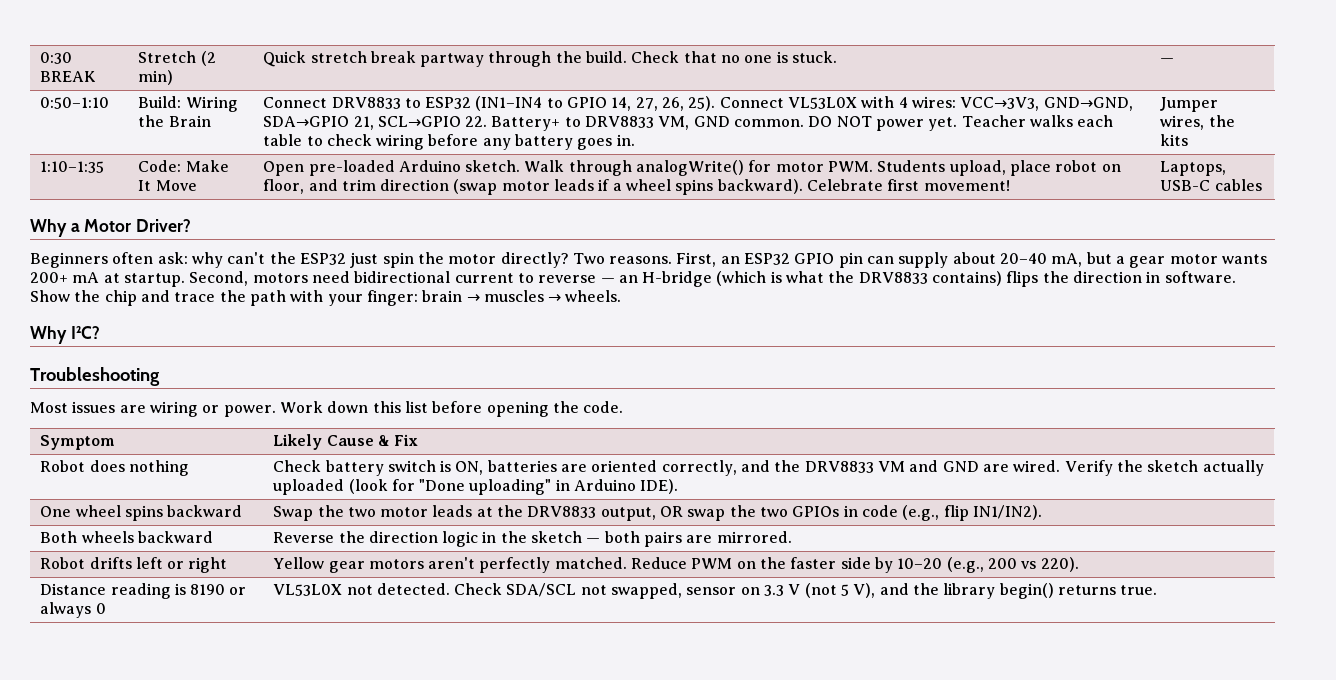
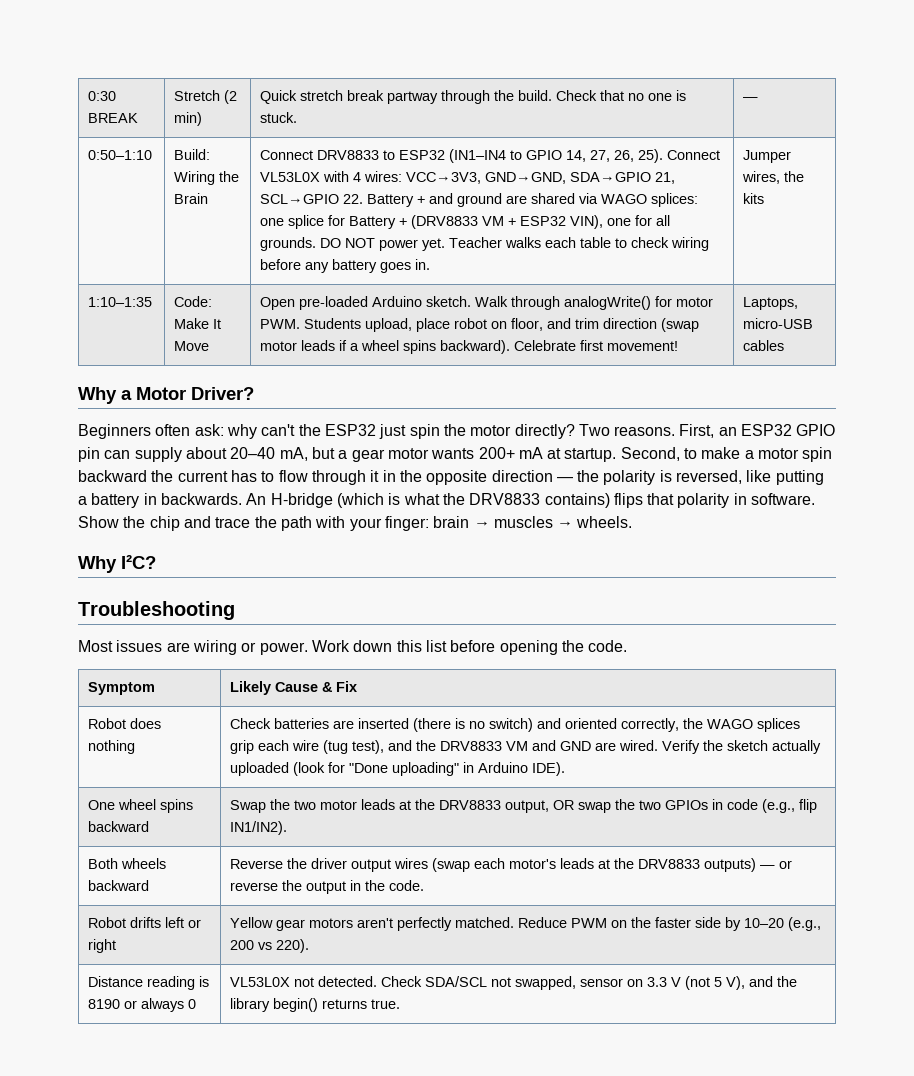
[491,116,805,131] Battery+ to DRV8833 VM, GND common. -> [366,193,698,207] [259,215,670,229] [259,237,316,251] Battery + and ground are shared via WAGO splices: one splice for Battery + (DRV8833 VM + ESP32 VIN), one for all grounds.
[1160,180,1211,191] USB-C -> [742,318,813,329] micro-USB
[252,271,638,283] motors need bidirectional current to reverse — an -> [684,447,833,462] [78,470,824,485] [78,493,267,508] to make a motor spin backward the current has to flow through it in the opposite direction — the polarity is reversed, like putting a battery in backwards. An
[1042,271,1143,283] the direction -> [647,493,730,508] that polarity
[325,460,737,476] battery switch is ON, batteries are oriented correctly, -> [273,718,800,732] [229,740,384,754] batteries are inserted (there is no switch) and oriented correctly, the WAGO splices grip each wire (tug test),
[368,531,792,547] direction logic in the sketch — both pairs are mirrored. -> [310,858,792,872] [229,880,424,894] driver output wires (swap each motor's leads at the DRV8833 outputs) — or reverse the output in the code.

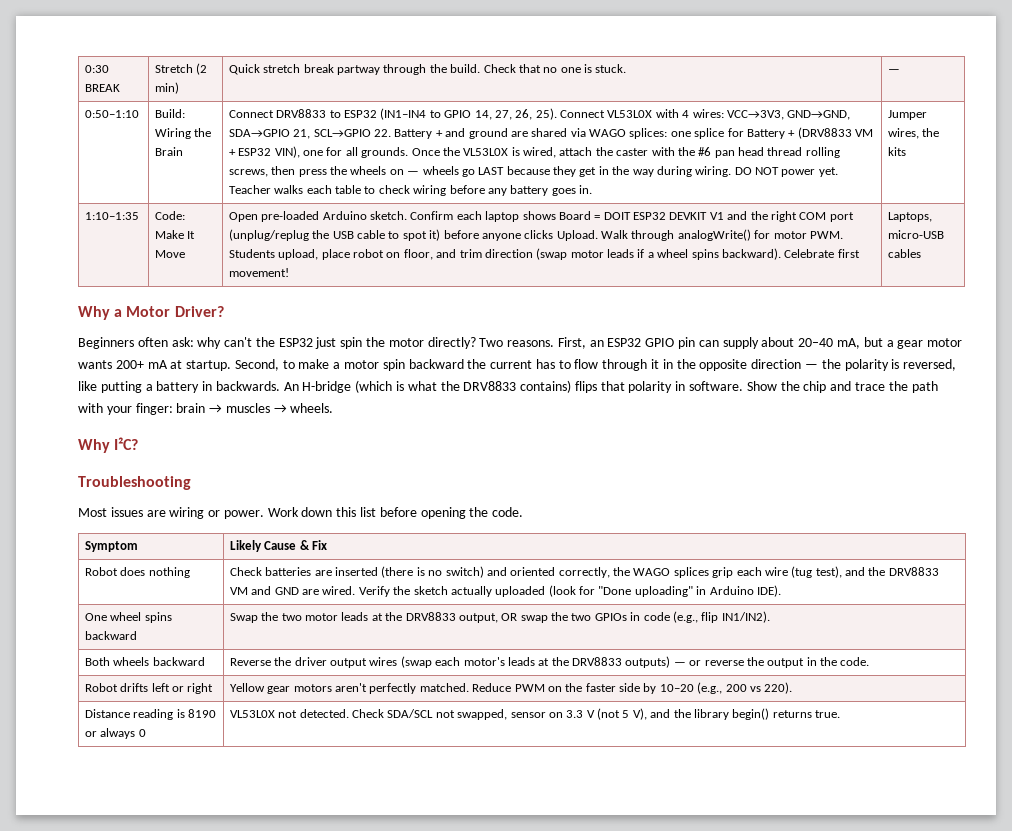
(316, 244) none -> [411,147,840,158] [228,166,732,177] Once the VL53L0X is wired, attach the caster with the #6 pan head thread rolling screws, then press the wheels on — wheels go LAST because they get in the way during wiring.
(471, 301) none -> [410,211,854,222] [228,229,598,241] Confirm each laptop shows Board = DOIT ESP32 DEVKIT V1 and the right COM port (unplug/replug the USB cable to spot it) before anyone clicks Upload.

